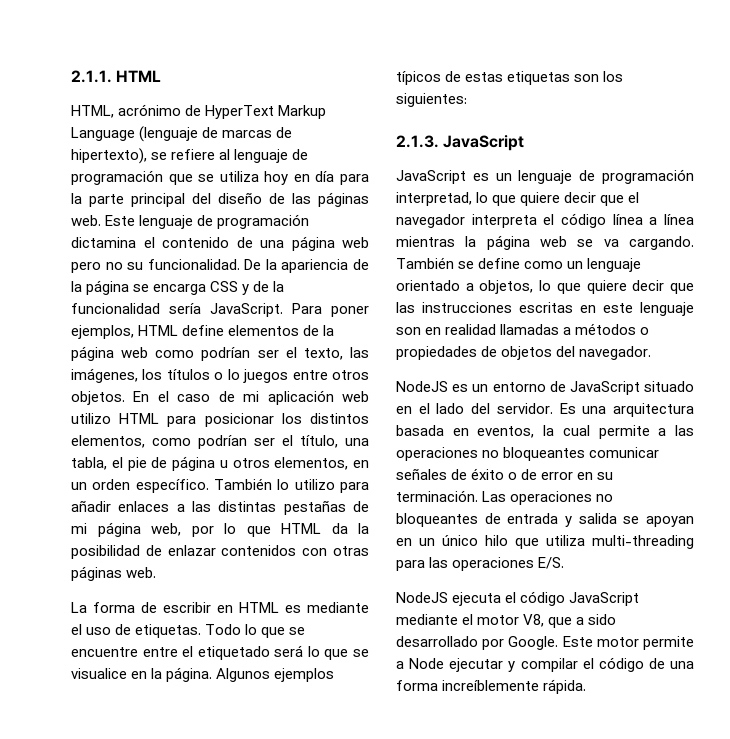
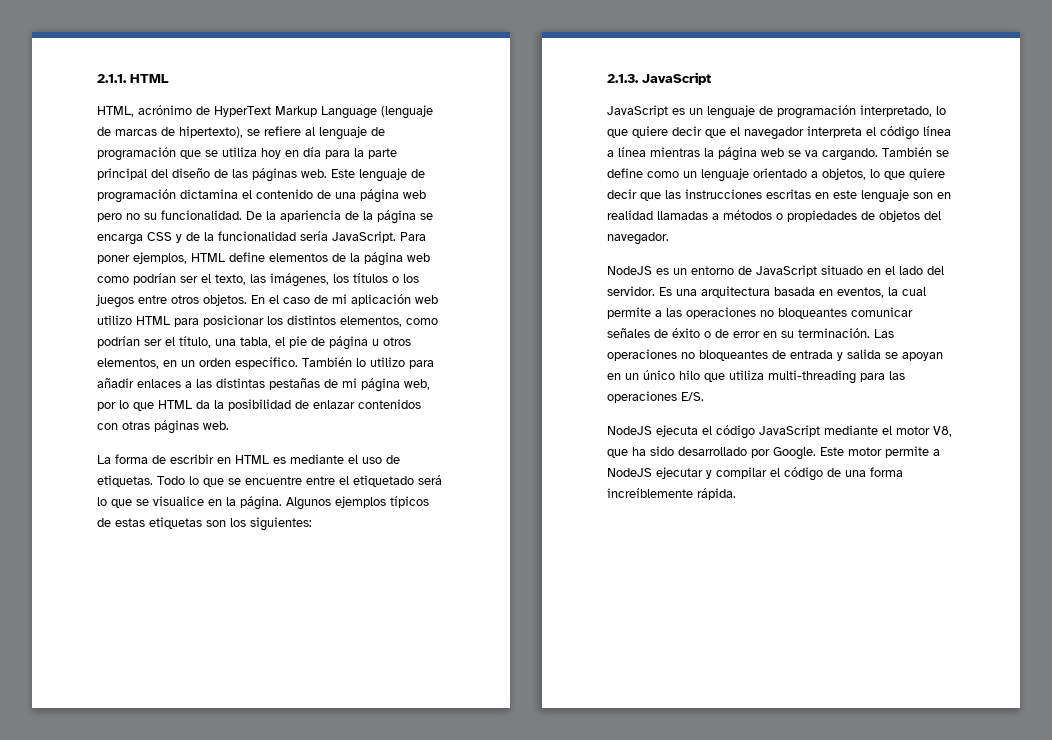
[227,369,240,380] lo -> [403,274,419,283] los
[396,192,472,206] interpretad, -> [860,105,932,117] interpretado,
[576,617,585,625] a -> [632,447,646,456] ha
[409,658,445,669] Node -> [607,468,652,477] NodeJS

